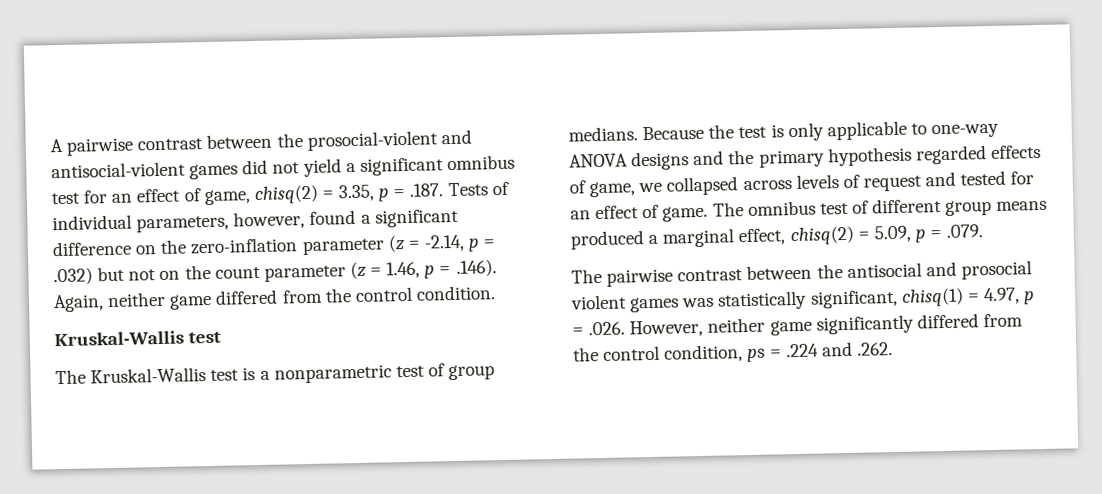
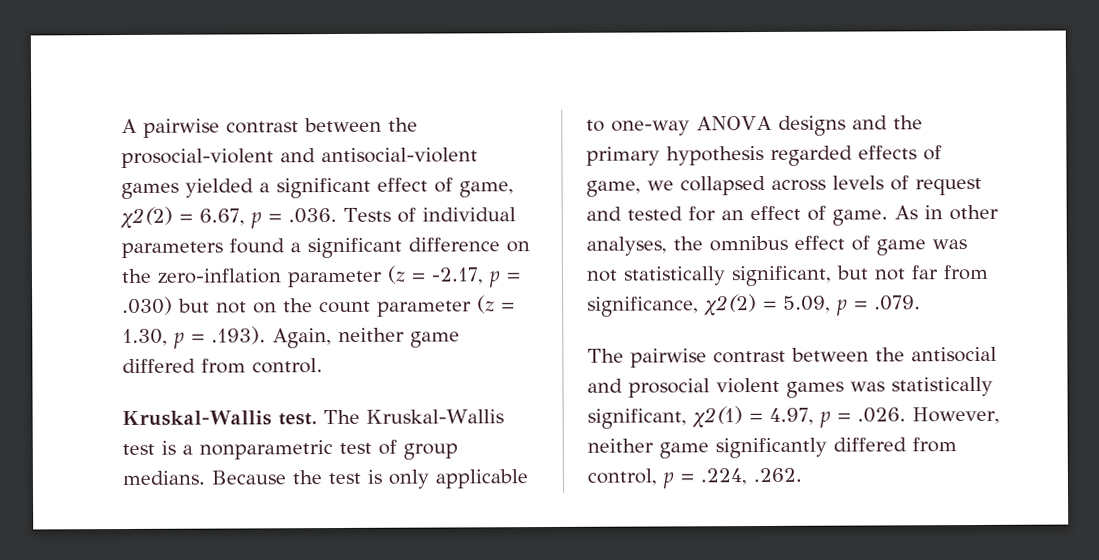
[242,154,515,178] [51,183,444,206] did not yield a significant omnibus test for an effect of game, chisq(2) = 3.35, p = .187. -> [185,177,514,199] [119,206,337,229] yielded a significant effect of game, χ2(2) = 6.67, p = .036.
[136,211,306,233] parameters, however, -> [121,241,223,259] parameters
[423,234,496,252] [53,267,93,286] -2.14, p = .032) -> [431,267,521,288] [122,296,173,316] -2.17, p = .030)
[386,259,497,279] 1.46, p = .146). -> [122,326,266,349] 1.30, p = .193).
[324,285,496,303] [54,330,222,347] the control condition. // Kruskal-Wallis test // -> [252,358,323,374] [122,410,317,427] control. // Kruskal-Wallis test.
[712,198,1048,217] [570,225,854,250] The omnibus test of different group means produced a marginal effect, chisq(2) -> [894,204,999,221] [586,235,967,256] [586,264,989,287] [587,294,757,317] As in other analyses, the omnibus effect of game was not statistically significant, but not far from significance, χ2(2)
[900,287,964,307] chisq(1) -> [691,406,743,428] χ2(1)
[573,341,853,363] the control condition, ps = .224 and -> [587,468,747,489] control, p = .224,

